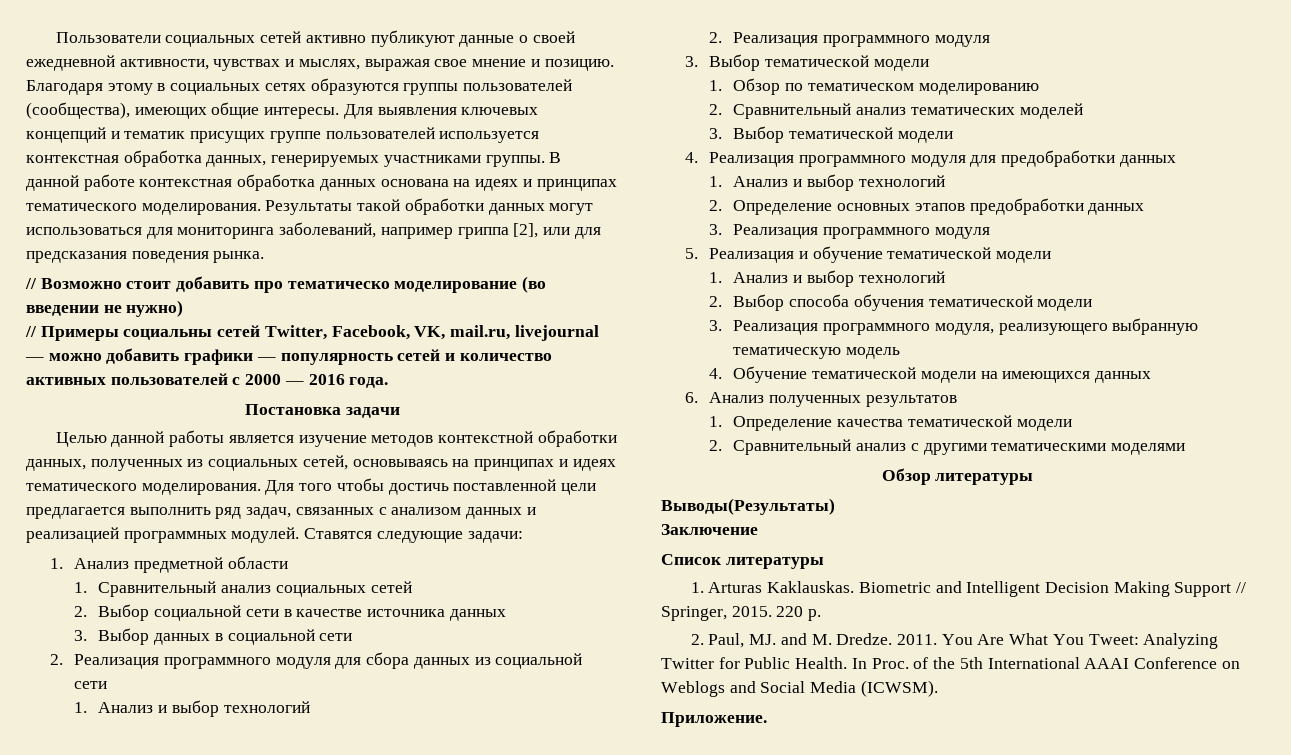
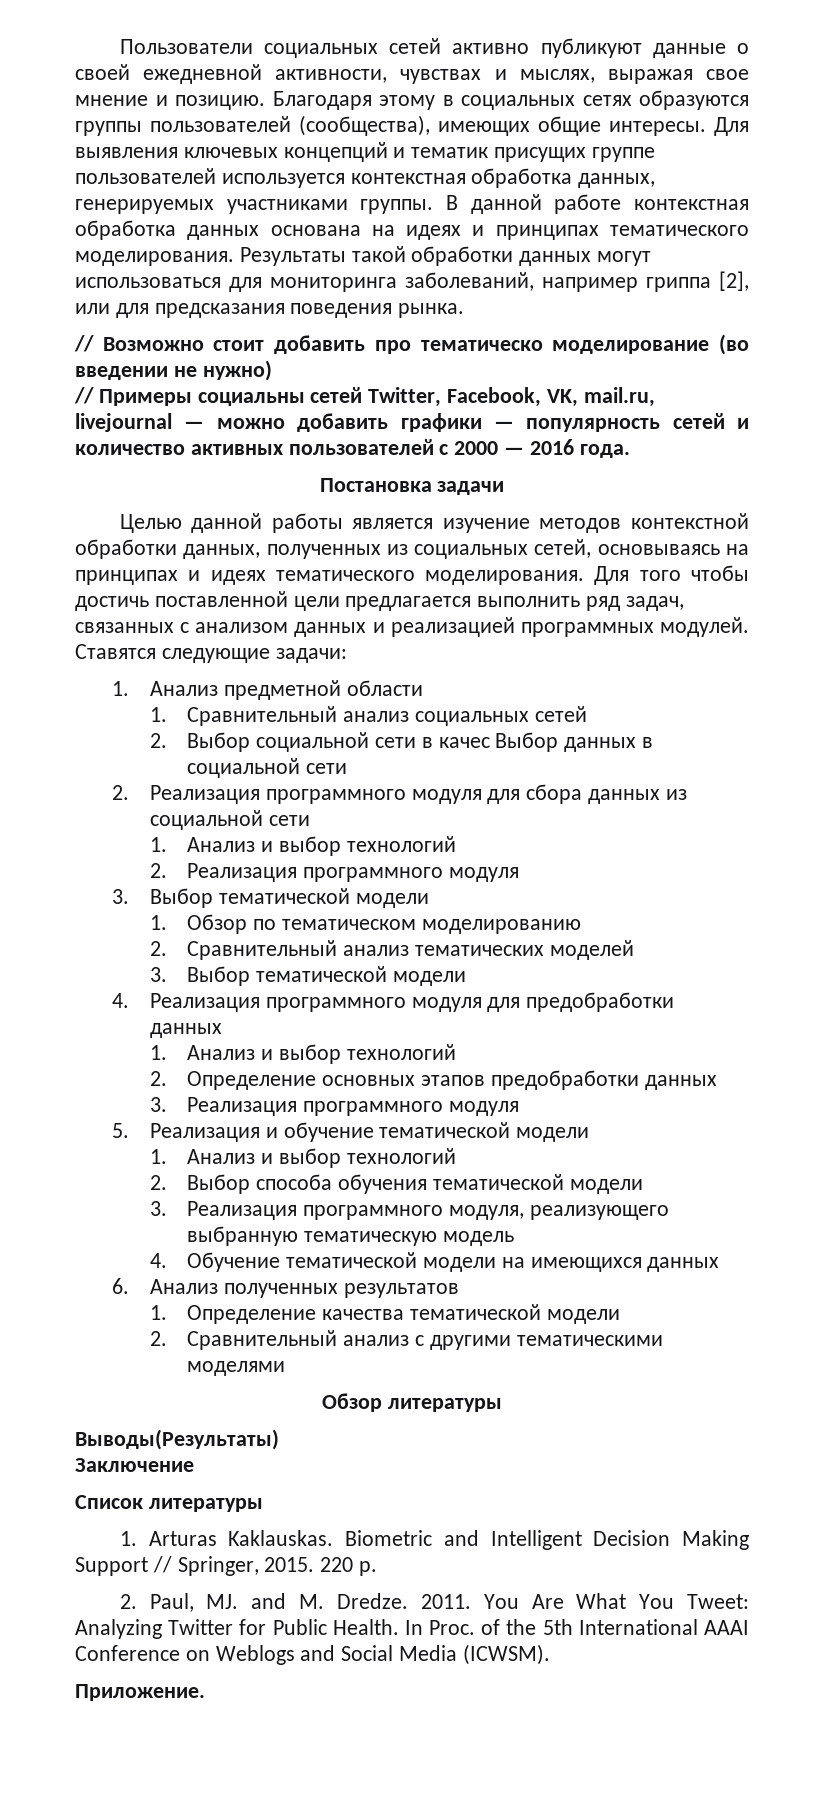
[296,609,506,621] [74,630,88,641] качестве источника данных // 3. -> [438,737,490,748] качес

